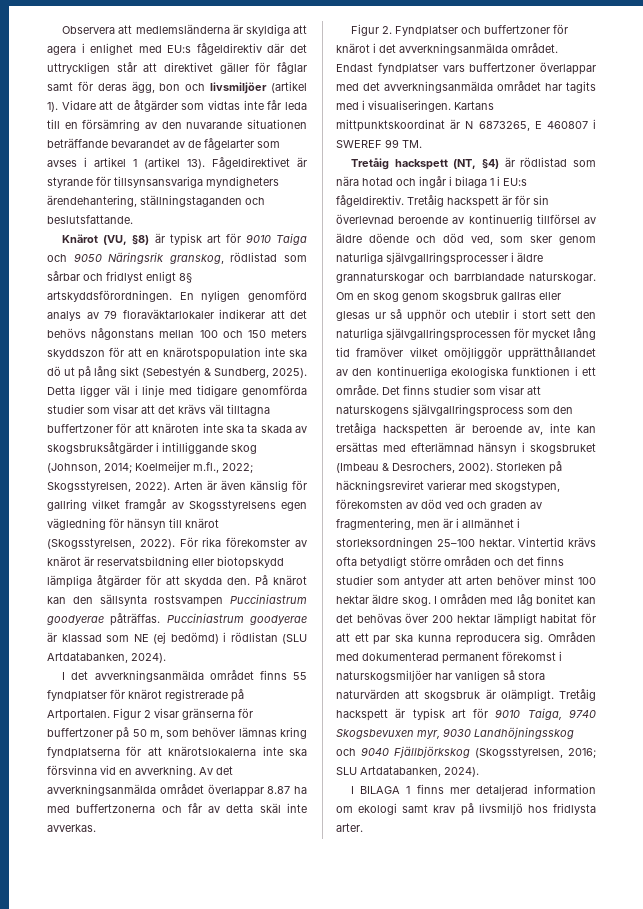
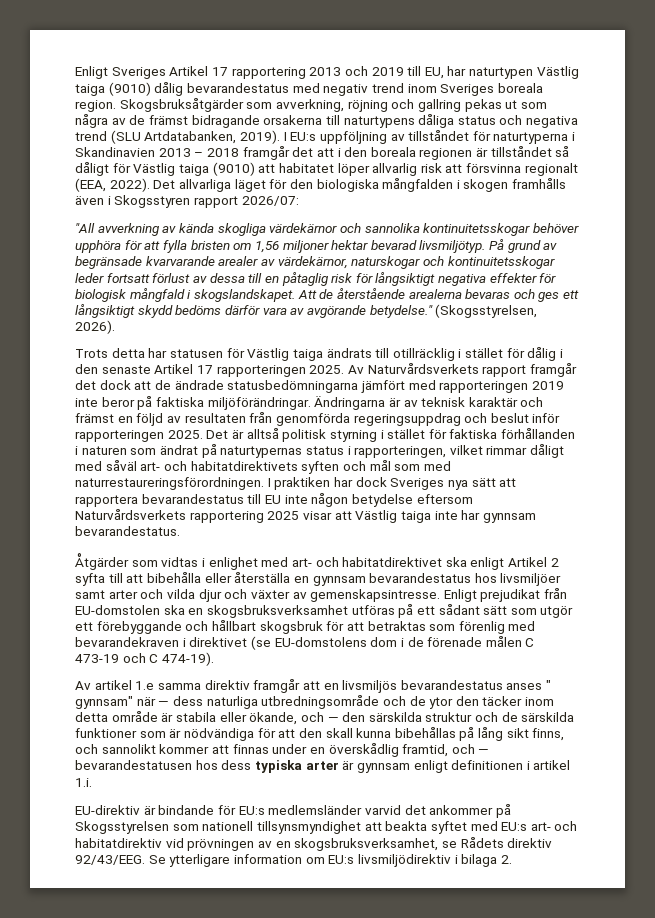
[62,24,307,36] [47,43,307,55] [47,62,307,74] [47,81,307,94] [47,100,307,112] [47,119,307,131] [47,138,280,150] [47,157,307,169] [47,176,279,188] [47,195,265,207] [47,215,133,224] [62,233,307,246] [47,252,307,264] [47,271,192,283] [47,290,307,302] [47,309,307,321] [47,328,307,340] [47,347,307,360] [47,366,307,379] [47,385,307,397] [47,404,270,416] [47,423,307,433] [47,442,257,454] [47,461,253,473] [47,480,307,492] [47,499,307,511] [47,518,219,530] [47,537,307,549] [47,556,284,569] [47,575,307,588] [47,594,307,607] [47,613,307,626] [47,632,307,644] [47,652,166,663] [62,670,307,682] [47,689,244,702] [47,708,253,721] [47,727,307,740] [47,746,307,759] [47,765,233,777] [47,784,307,797] [47,803,307,813] [47,824,96,832] [351,24,569,37] [336,43,558,55] [336,62,596,75] [336,81,596,93] [336,100,494,112] [336,119,596,132] [336,139,422,148] [351,157,596,170] [336,176,527,188] [336,195,549,208] [336,214,596,226] [336,233,596,245] [336,252,543,265] [336,272,596,283] [336,292,561,302] [336,309,596,322] [336,328,596,341] [336,347,596,360] [336,366,596,378] [336,385,541,395] [336,404,573,417] [336,423,596,436] [336,442,596,454] [336,461,562,474] [336,480,560,493] [336,499,542,511] [336,518,520,530] [336,537,596,549] [336,556,564,568] [336,575,596,587] [336,594,596,606] [336,613,596,626] [336,632,596,645] [336,651,562,664] [336,670,545,682] [336,689,596,702] [336,708,596,721] [336,727,574,739] [336,746,596,758] [336,766,479,777] [351,784,596,796] [336,803,596,816] [336,823,363,832] Observera att medlemsländerna är skyldiga att agera i enlighet med EU:s fågeldirektiv där det uttryckligen står att direktivet gäller för fåglar samt för deras ägg, bon och livsmiljöer (artikel 1). Vidare att de åtgärder som vidtas inte får leda till en försämring av den nuvarande situationen beträffande bevarandet av de fågelarter som avses i artikel 1 (artikel 13). Fågeldirektivet är styrande för tillsynsansvariga myndigheters ärendehantering, ställningstaganden och beslutsfattande. // Knärot (VU, §8) är typisk art för 9010 Taiga och 9050 Näringsrik granskog, rödlistad som sårbar och fridlyst enligt 8§ artskyddsförordningen. En nyligen genomförd analys av 79 floraväktarlokaler indikerar att det behövs någonstans mellan 100 och 150 meters skyddszon för att en knärotspopulation inte ska dö ut på lång sikt (Sebestyén & Sundberg, 2025). Detta ligger väl i linje med tidigare genomförda studier som visar att det krävs väl tilltagna buffertzoner för att knäroten inte ska ta skada av skogsbruksåtgärder i intilliggande skog (Johnson, 2014; Koelmeijer m.fl., 2022; Skogsstyrelsen, 2022). Arten är även känslig för gallring vilket framgår av Skogsstyrelsens egen vägledning för hänsyn till knärot (Skogsstyrelsen, 2022). För rika förekomster av knärot är reservatsbildning eller biotopskydd lämpliga åtgärder för att skydda den. På knärot kan den sällsynta rostsvampen Pucciniastrum goodyerae påträffas. Pucciniastrum goodyerae är klassad som NE (ej bedömd) i rödlistan (SLU Artdatabanken, 2024). // I det avverkningsanmälda området finns 55 fyndplatser för knärot registrerade på Artportalen. Figur 2 visar gränserna för buffertzoner på 50 m, som behöver lämnas kring fyndplatserna för att knärotslokalerna inte ska försvinna vid en avverkning. Av det avverkningsanmälda området överlappar 8.87 ha med buffertzonerna och får av detta skäl inte avverkas. // Figur 2. Fyndplatser och buffertzoner för knärot i det avverkningsanmälda området. Endast fyndplatser vars buffertzoner överlappar med det avverkningsanmälda området har tagits med i visualiseringen. Kartans mittpunktskoordinat är N 6873265, E 460807 i SWEREF 99 TM. // Tretåig hackspett (NT, §4) är rödlistad som nära hotad och ingår i bilaga 1 i EU:s fågeldirektiv. Tretåig hackspett är för sin överlevnad beroende av kontinuerlig tillförsel av äldre döende och död ved, som sker genom naturliga självgallringsprocesser i äldre grannaturskogar och barrblandade naturskogar. Om en skog genom skogsbruk gallras eller glesas ur så upphör och uteblir i stort sett den naturliga självgallringsprocessen för mycket lång tid framöver vilket omöjliggör upprätthållandet av den kontinuerliga ekologiska funktionen i ett område. Det finns studier som visar att naturskogens självgallringsprocess som den tretåiga hackspetten är beroende av, inte kan ersättas med efterlämnad hänsyn i skogsbruket (Imbeau & Desrochers, 2002). Storleken på häckningsreviret varierar med skogstypen, förekomsten av död ved och graden av fragmentering, men är i allmänhet i storleksordningen 25–100 hektar. Vintertid krävs ofta betydligt större områden och det finns studier som antyder att arten behöver minst 100 hektar äldre skog. I områden med låg bonitet kan det behövas över 200 hektar lämpligt habitat för att ett par ska kunna reproducera sig. Områden med dokumenterad permanent förekomst i naturskogsmiljöer har vanligen så stora naturvärden att skogsbruk är olämpligt. Tretåig hackspett är typisk art för 9010 Taiga, 9740 Skogsbevuxen myr, 9030 Landhöjningsskog och 9040 Fjällbjörkskog (Skogsstyrelsen, 2016; SLU Artdatabanken, 2024). // I BILAGA 1 finns mer detaljerad information om ekologi samt krav på livsmiljö hos fridlysta arter. -> [75,66,579,79] [75,82,543,96] [75,98,547,112] [75,114,579,128] [75,130,576,144] [75,146,570,160] [75,162,578,176] [75,178,567,192] [75,195,299,208] [75,223,579,236] [75,239,558,253] [75,256,555,269] [75,272,557,286] [75,288,580,302] [75,304,538,318] [75,320,115,334] [75,347,564,361] [75,363,577,377] [75,380,564,393] [75,396,544,410] [75,412,561,426] [75,428,576,442] [75,444,565,458] [75,460,451,474] [75,477,517,490] [75,493,473,507] [75,509,536,523] [75,526,180,536] [74,553,559,570] [75,572,562,586] [75,588,568,602] [75,604,574,618] [75,620,536,634] [75,636,535,650] [75,652,214,666] [75,679,552,693] [75,695,555,709] [75,711,575,725] [75,727,565,741] [75,743,490,757] [75,760,571,773] [75,778,92,787] [75,804,511,818] [75,821,578,834] [75,837,553,851] [75,854,512,867] Enligt Sveriges Artikel 17 rapportering 2013 och 2019 till EU, har naturtypen Västlig taiga (9010) dålig bevarandestatus med negativ trend inom Sveriges boreala region. Skogsbruksåtgärder som avverkning, röjning och gallring pekas ut som några av de främst bidragande orsakerna till naturtypens dåliga status och negativa trend (SLU Artdatabanken, 2019). I EU:s uppföljning av tillståndet för naturtyperna i Skandinavien 2013 – 2018 framgår det att i den boreala regionen är tillståndet så dåligt för Västlig taiga (9010) att habitatet löper allvarlig risk att försvinna regionalt (EEA, 2022). Det allvarliga läget för den biologiska mångfalden i skogen framhålls även i Skogsstyren rapport 2026/07: // "All avverkning av kända skogliga värdekärnor och sannolika kontinuitetsskogar behöver upphöra för att fylla bristen om 1,56 miljoner hektar bevarad livsmiljötyp. På grund av begränsade kvarvarande arealer av värdekärnor, naturskogar och kontinuitetsskogar leder fortsatt förlust av dessa till en påtaglig risk för långsiktigt negativa effekter för biologisk mångfald i skogslandskapet. Att de återstående arealerna bevaras och ges ett långsiktigt skydd bedöms därför vara av avgörande betydelse." (Skogsstyrelsen, 2026). // Trots detta har statusen för Västlig taiga ändrats till otillräcklig i stället för dålig i den senaste Artikel 17 rapporteringen 2025. Av Naturvårdsverkets rapport framgår det dock att de ändrade statusbedömningarna jämfört med rapporteringen 2019 inte beror på faktiska miljöförändringar. Ändringarna är av teknisk karaktär och främst en följd av resultaten från genomförda regeringsuppdrag och beslut inför rapporteringen 2025. Det är alltså politisk styrning i stället för faktiska förhållanden i naturen som ändrat på naturtypernas status i rapporteringen, vilket rimmar dåligt med såväl art- och habitatdirektivets syften och mål som med naturrestaureringsförordningen. I praktiken har dock Sveriges nya sätt att rapportera bevarandestatus till EU inte någon betydelse eftersom Naturvårdsverkets rapportering 2025 visar att Västlig taiga inte har gynnsam bevarandestatus. // Åtgärder som vidtas i enlighet med art- och habitatdirektivet ska enligt Artikel 2 syfta till att bibehålla eller återställa en gynnsam bevarandestatus hos livsmiljöer samt arter och vilda djur och växter av gemenskapsintresse. Enligt prejudikat från EU-domstolen ska en skogsbruksverksamhet utföras på ett sådant sätt som utgör ett förebyggande och hållbart skogsbruk för att betraktas som förenlig med bevarandekraven i direktivet (se EU-domstolens dom i de förenade målen C 473-19 och C 474-19). // Av artikel 1.e samma direktiv framgår att en livsmiljös bevarandestatus anses " gynnsam" när — dess naturliga utbredningsområde och de ytor den täcker inom detta område är stabila eller ökande, och — den särskilda struktur och de särskilda funktioner som är nödvändiga för att den skall kunna bibehållas på lång sikt finns, och sannolikt kommer att finnas under en överskådlig framtid, och — bevarandestatusen hos dess typiska arter är gynnsam enligt definitionen i artikel 1.i. // EU-direktiv är bindande för EU:s medlemsländer varvid det ankommer på Skogsstyrelsen som nationell tillsynsmyndighet att beakta syftet med EU:s art- och habitatdirektiv vid prövningen av en skogsbruksverksamhet, se Rådets direktiv 92/43/EEG. Se ytterligare information om EU:s livsmiljödirektiv i bilaga 2.

